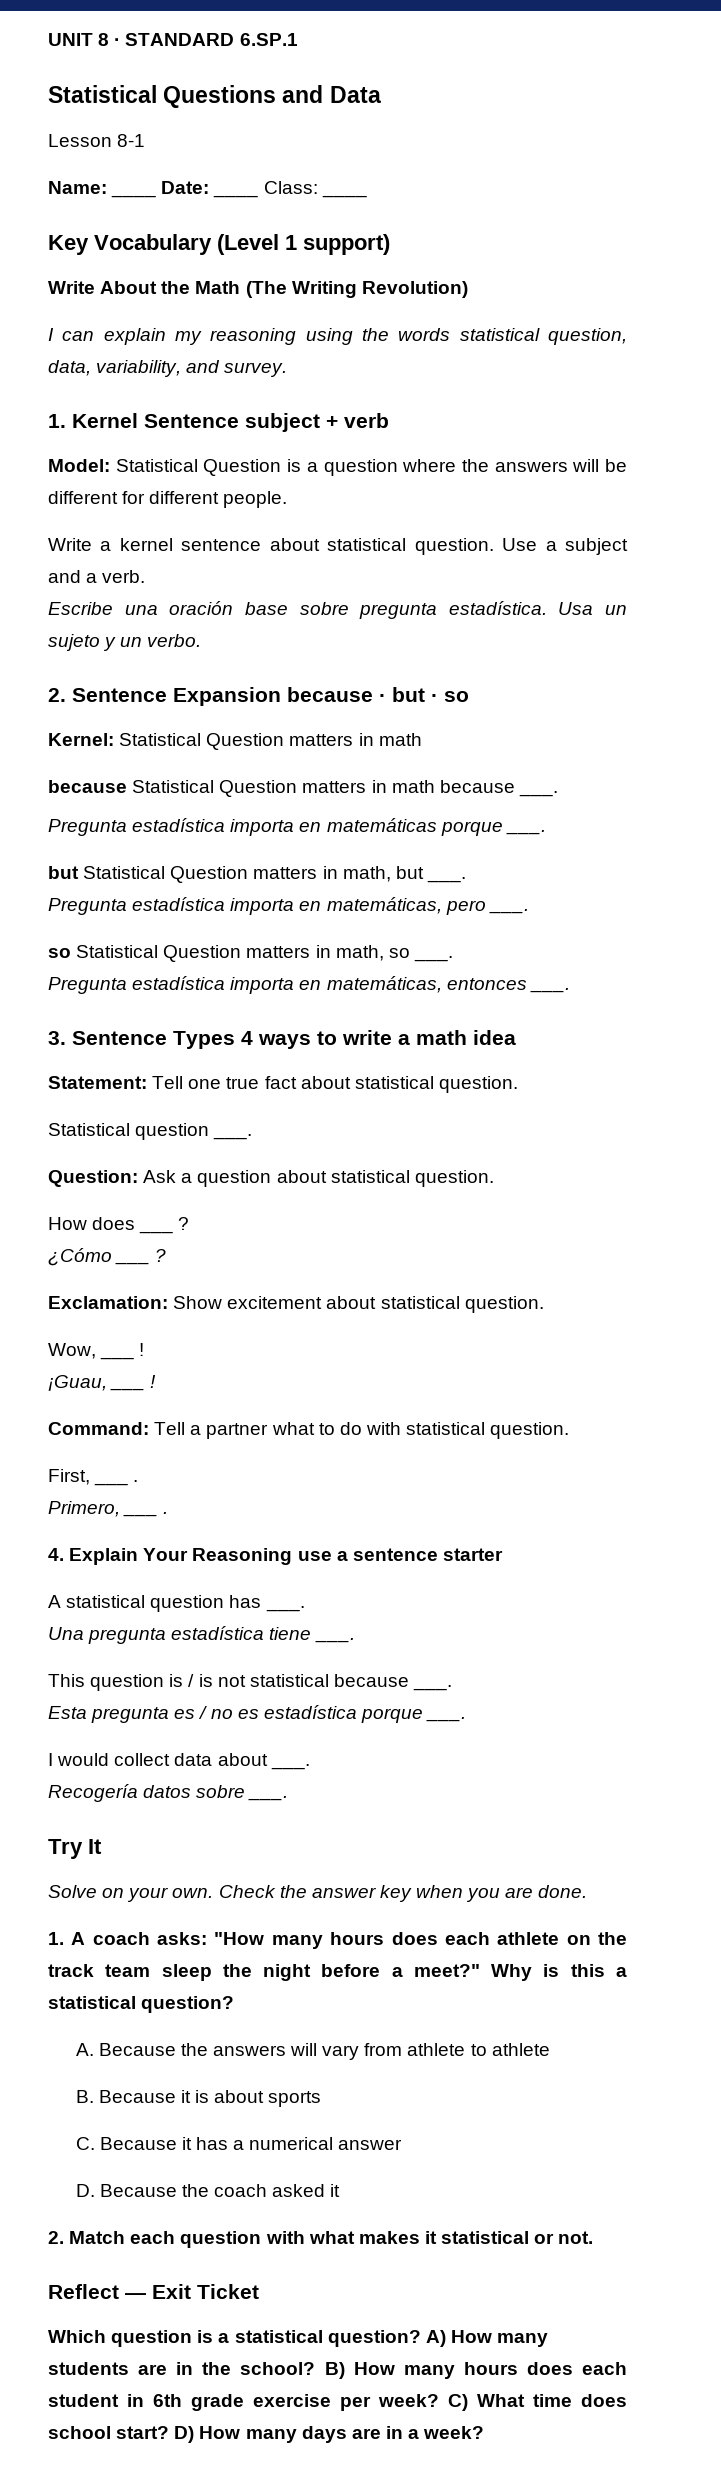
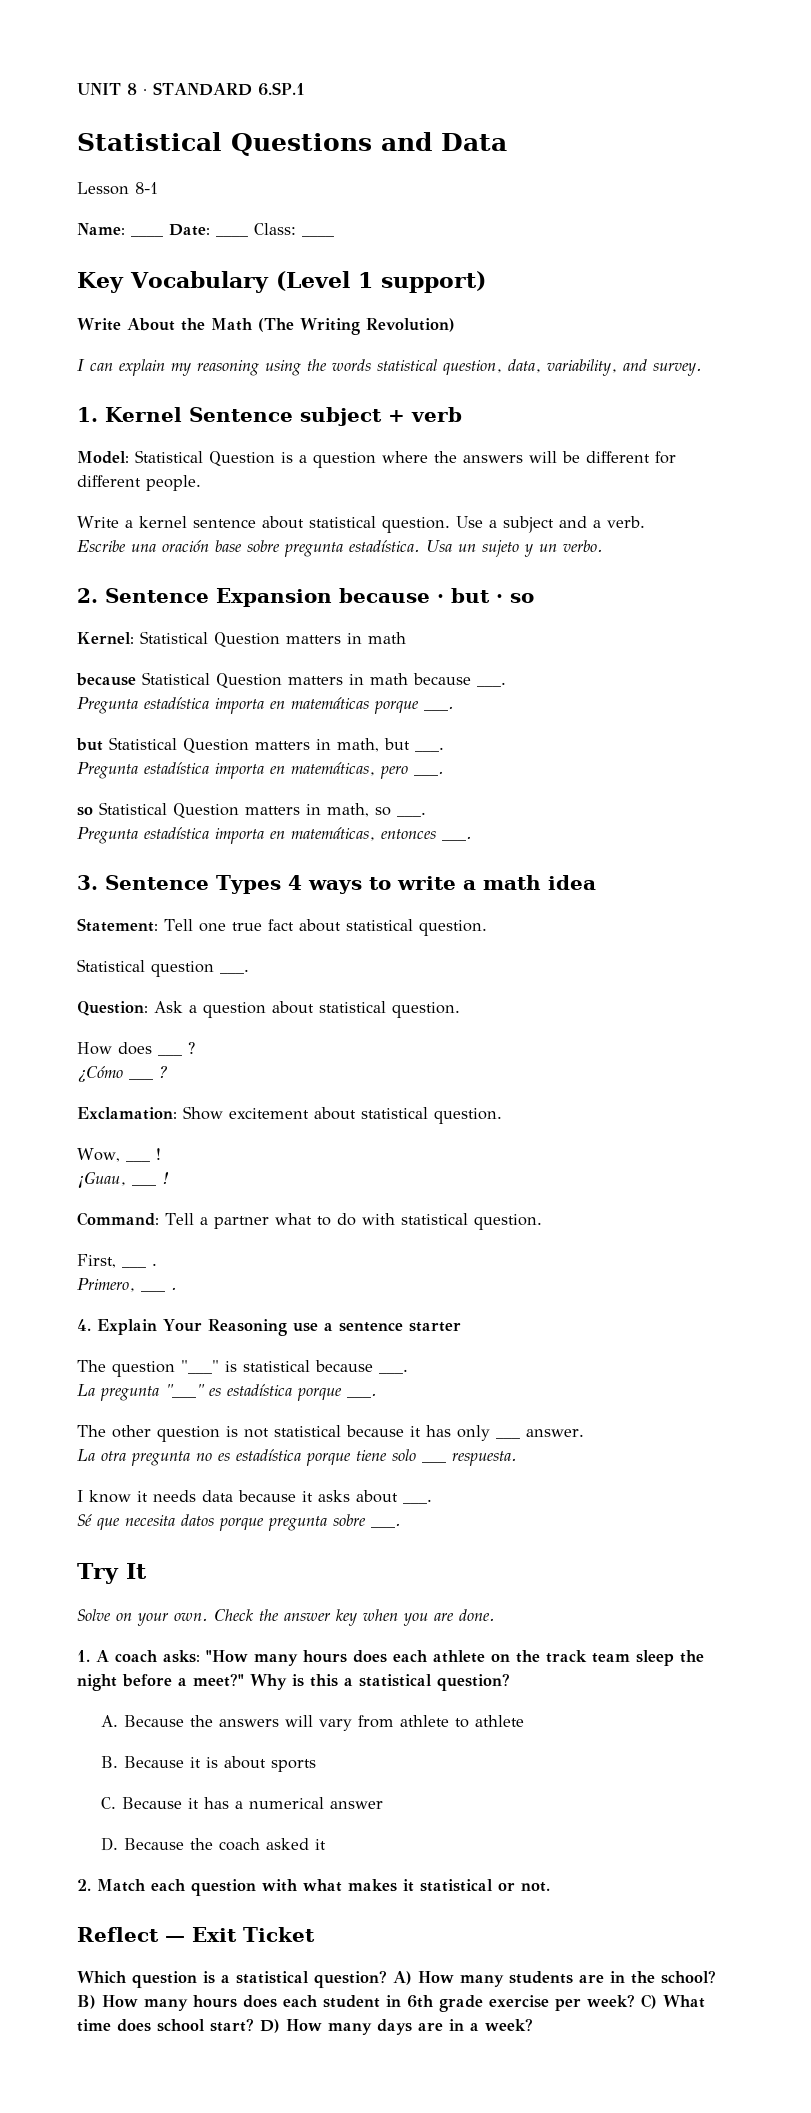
[48,1595,305,1612] [48,1626,355,1644] [48,1674,453,1691] [48,1705,467,1723] [48,1753,310,1770] [48,1784,192,1802] A statistical question has ___. // Una pregunta estadística tiene ___. // This question is / is not statistical because ___. // Esta pregunta es / no es estadística porque ___. // I would collect data about ___. // Recogería datos -> [77,1360,408,1377] [77,1384,377,1401] [77,1425,520,1442] [526,1429,584,1437] [77,1449,416,1466] [422,1451,517,1466] [77,1490,432,1504] [77,1514,327,1531] The question "___" is statistical because ___. // La pregunta "___" es estadística porque ___. // The other question is not statistical because it has only ___ answer. // La otra pregunta no es estadística porque tiene solo ___ respuesta. // I know it needs data because it asks about ___. // Sé que necesita datos porque pregunta

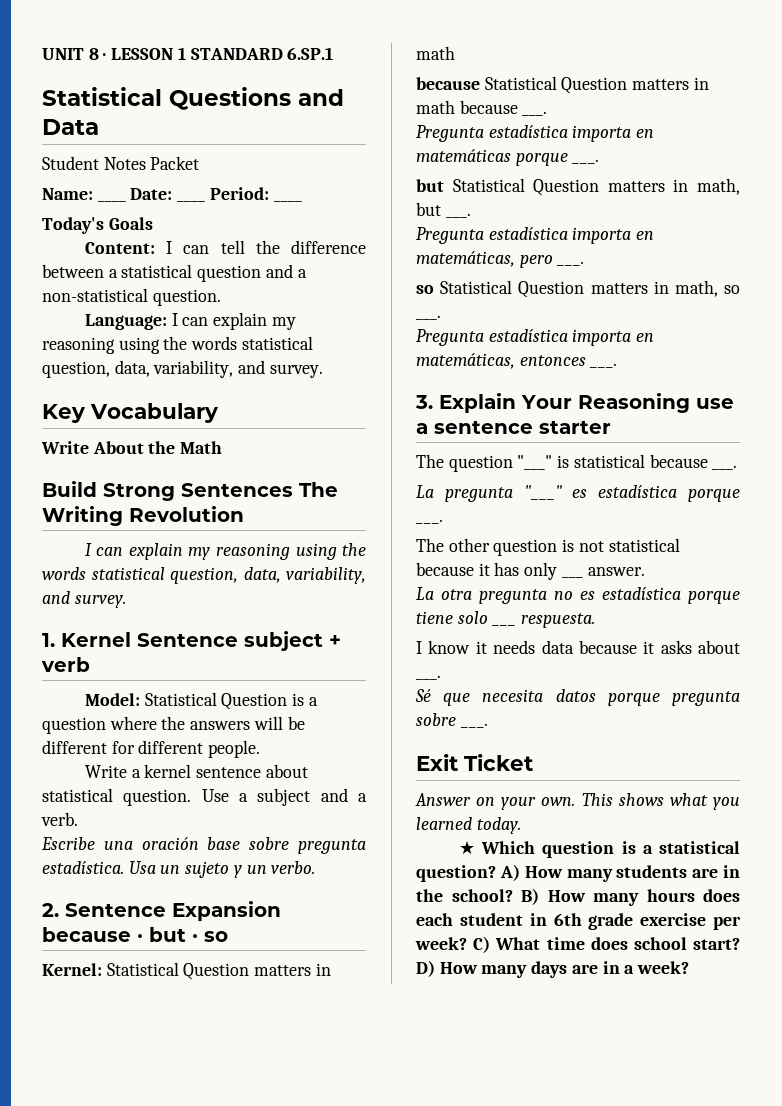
(147, 92) none -> [111,47,186,60] LESSON 1
[77,182,158,195] Lesson 8-1 -> [42,156,200,170] Student Notes Packet
[254,223,296,235] [302,235,334,237] Class: ____ -> [209,187,269,200] [273,200,302,202] [42,217,153,234] [84,240,366,254] [42,264,307,282] [42,288,221,306] [84,312,296,330] [42,336,313,354] [42,360,323,378] Period: ____ // Today's Goals // Content: I can tell the difference between a statistical question and a non-statistical question. // Language: I can explain my reasoning using the words statistical question, data, variability, and survey.
[275,271,486,293] (Level 1 support) -> (219, 413) none
[257,318,455,335] (The Writing Revolution) -> [42,481,338,501] [42,506,244,526] // Build Strong Sentences The Writing Revolution
[105,875,596,894] [77,918,487,936] [77,959,249,977] [77,1001,460,1018] [77,1042,182,1056] [188,1042,195,1054] [77,1066,153,1082] [159,1066,168,1078] [77,1106,502,1124] [77,1148,150,1162] [155,1148,161,1160] [77,1171,156,1188] [162,1172,169,1184] [77,1212,542,1230] [77,1254,146,1268] [152,1263,157,1266] [77,1278,165,1292] [171,1287,177,1290] [77,1319,91,1331] Sentence Types 4 ways to write a math idea // Statement: Tell one true fact about statistical question. // Statistical question ___. // Question: Ask a question about statistical question. // How does ___ ? // ¿Cómo ___ ? // Exclamation: Show excitement about statistical question. // Wow, ___ ! // ¡Guau, ___ ! // Command: Tell a partner what to do with statistical question. // First, ___ . // Primero, ___ . // 4. -> (433, 402) none
[77,1563,147,1584] [77,1609,495,1626] [77,1650,704,1666] [77,1673,510,1691] [101,1715,525,1731] [101,1756,317,1772] [101,1797,384,1809] [101,1837,327,1851] [77,1879,550,1896] [77,1927,315,1942] Try It // Solve on your own. Check the answer key when you are done. // 1. A coach asks: "How many hours does each athlete on the track team sleep the night before a meet?" Why is this a statistical question? // A. Because the answers will vary from athlete to athlete // B. Because it is about sports // C. Because it has a numerical answer // D. Because the coach asked it // 2. Match each question with what makes it statistical or not. // Reflect — Exit Ticket // -> [416,754,533,771] [415,793,740,810] [416,817,521,834] [458,840,475,855] Exit Ticket // Answer on your own. This shows what you learned today. // ★

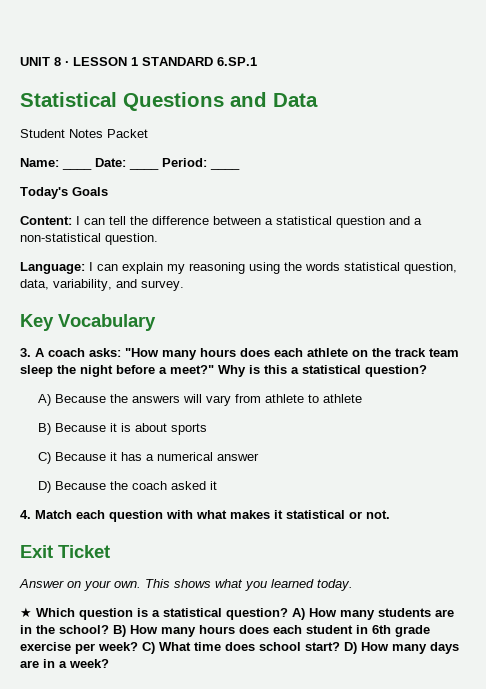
[41,441,223,454] [42,481,338,501] [42,506,244,526] [84,543,366,560] [42,567,366,584] [42,591,126,608] [42,631,341,651] [41,657,90,672] [84,692,318,710] [42,716,305,734] [42,740,261,758] [84,764,308,778] [42,788,367,806] [41,812,78,826] [41,837,366,854] [42,861,316,878] [42,901,281,921] [42,927,228,942] [42,962,331,980] [416,46,455,60] [416,76,709,94] [416,100,548,116] [416,125,655,142] [416,149,600,166] [416,178,740,196] [416,202,471,218] [416,227,655,244] [416,251,585,268] [416,280,740,298] [416,315,441,320] [416,329,655,346] [416,353,618,369] [415,393,734,413] [416,420,611,434] [416,454,738,472] [416,485,740,502] [415,519,443,524] [416,538,680,556] [416,562,583,580] [587,567,645,576] [416,587,740,604] [416,611,488,624] [491,613,596,628] [416,640,740,654] [416,675,441,680] [415,689,740,706] [416,713,488,728] Write About the Math // Build Strong Sentences The Writing Revolution // I can explain my reasoning using the words statistical question, data, variability, and survey. // 1. Kernel Sentence subject + verb // Model: Statistical Question is a question where the answers will be different for different people. // Write a kernel sentence about statistical question. Use a subject and a verb. // Escribe una oración base sobre pregunta estadística. Usa un sujeto y un verbo. // 2. Sentence Expansion because · but · so // Kernel: Statistical Question matters in math // because Statistical Question matters in math because ___. // Pregunta estadística importa en matemáticas porque ___. // but Statistical Question matters in math, but ___. // Pregunta estadística importa en matemáticas, pero ___. // so Statistical Question matters in math, so ___. // Pregunta estadística importa en matemáticas, entonces ___. // 3. Explain Your Reasoning use a sentence starter // The question "___" is statistical because ___. // La pregunta "___" es estadística porque ___. // The other question is not statistical because it has only ___ answer. // La otra pregunta no es estadística porque tiene solo ___ respuesta. // I know it needs data because it asks about ___. // Sé que necesita datos porque pregunta sobre ___. -> [20,348,459,360] [20,365,427,377] [38,394,363,406] [38,423,208,435] [38,452,260,464] [38,481,218,493] [20,510,390,522] 3. A coach asks: "How many hours does each athlete on the track team sleep the night before a meet?" Why is this a statistical question? // A) Because the answers will vary from athlete to athlete // B) Because it is about sports // C) Because it has a numerical answer // D) Because the coach asked it // 4. Match each question with what makes it statistical or not.

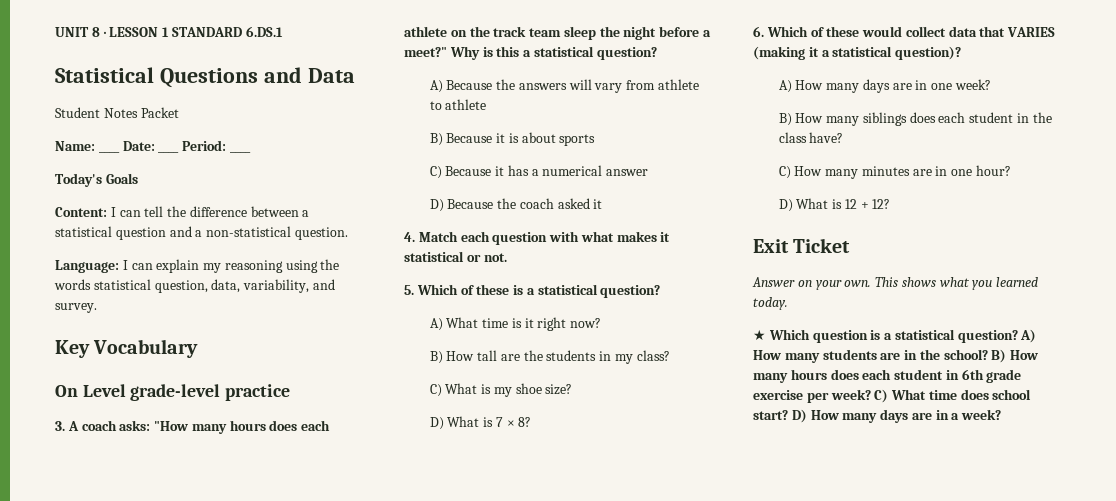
[217,57,257,66] 6.SP.1 -> [245,26,283,37] 6.DS.1
(156, 322) none -> [55,384,291,401] // On Level grade-level practice
(390, 514) none -> [404,284,661,298] [429,317,602,331] [429,350,670,364] [429,383,573,397] [429,416,532,430] [753,26,1056,37] [753,46,962,60] [778,79,992,93] [778,112,1052,126] [778,132,844,143] [778,165,1012,179] [778,198,891,212] // 5. Which of these is a statistical question? // A) What time is it right now? // B) How tall are the students in my class? // C) What is my shoe size? // D) What is 7 × 8? // 6. Which of these would collect data that VARIES (making it a statistical question)? // A) How many days are in one week? // B) How many siblings does each student in the class have? // C) How many minutes are in one hour? // D) What is 12 + 12?

